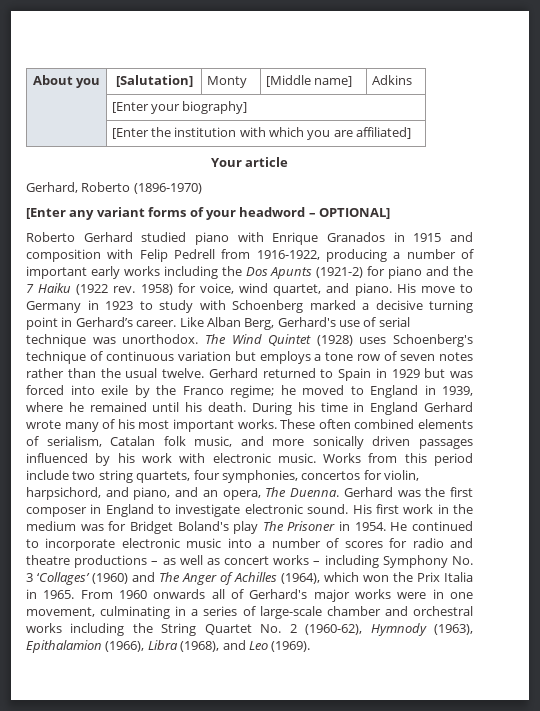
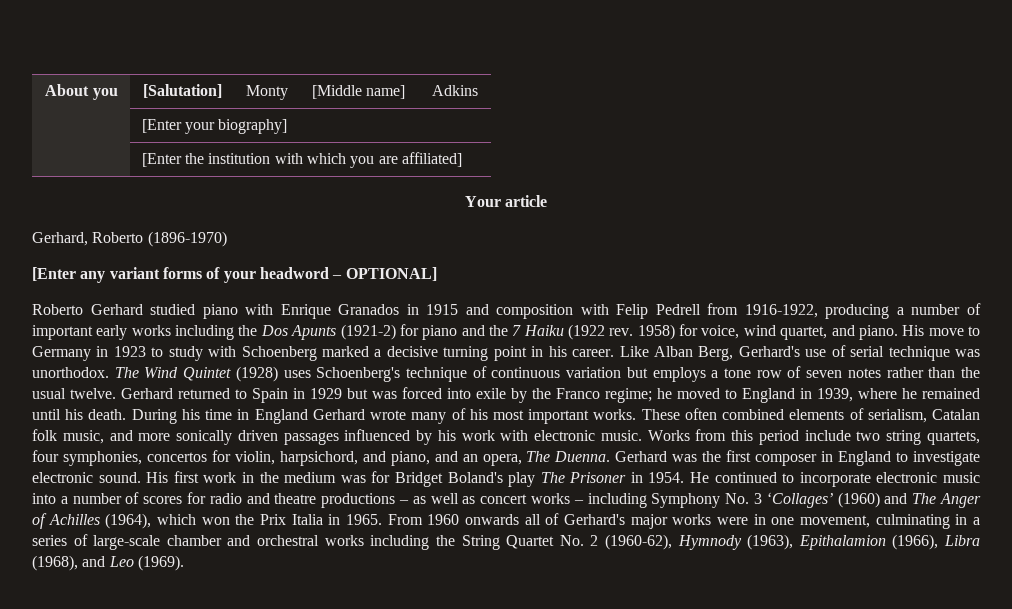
[75,317,133,327] Gerhard’s -> [548,346,567,357] his

